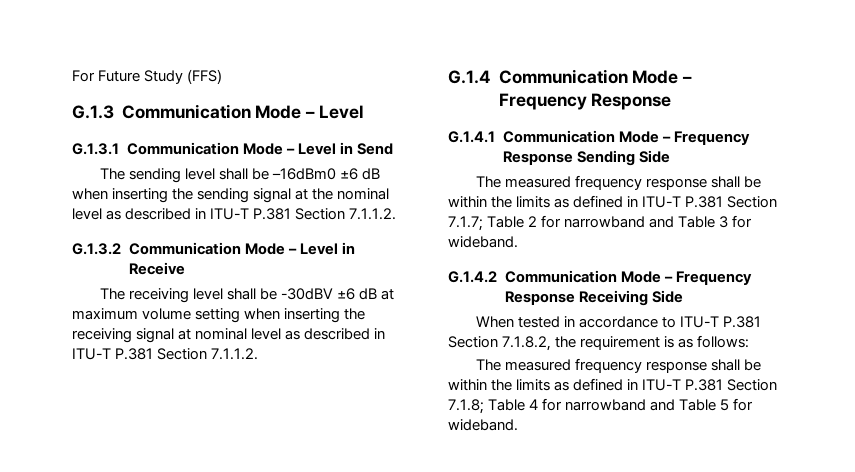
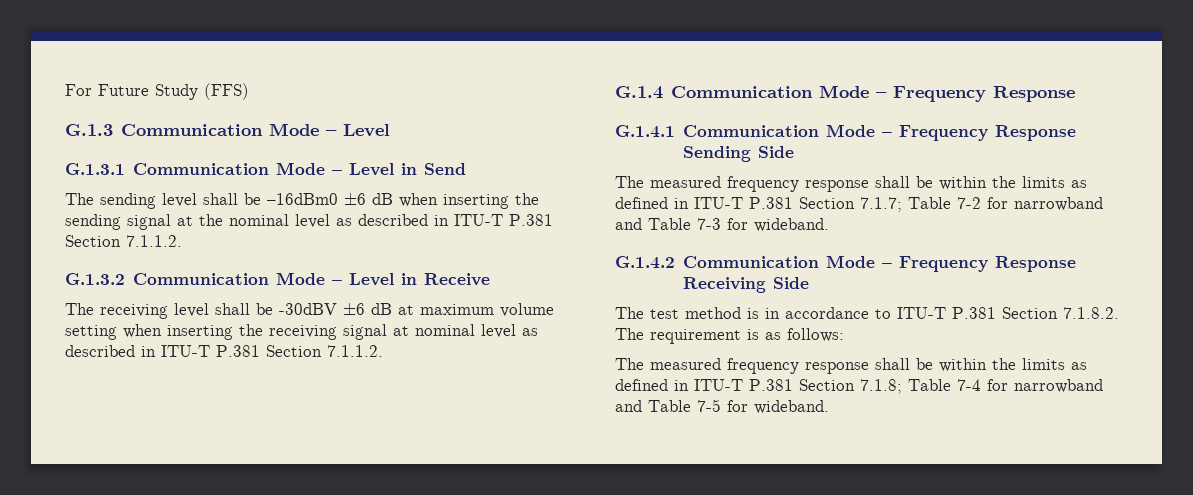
[528,215,729,228] 2 for narrowband and Table 3 -> [957,197,1103,211] [615,218,721,230] 7-2 for narrowband and Table 7-3
[475,316,560,328] When tested -> [615,307,759,319] The test method is
[502,336,577,351] 7.1.8.2, the -> [1063,307,1119,319] [615,328,644,340] 7.1.8.2. The
[529,398,730,411] 4 for narrowband and Table 5 -> [957,379,1103,393] [615,399,721,412] 7-4 for narrowband and Table 7-5

